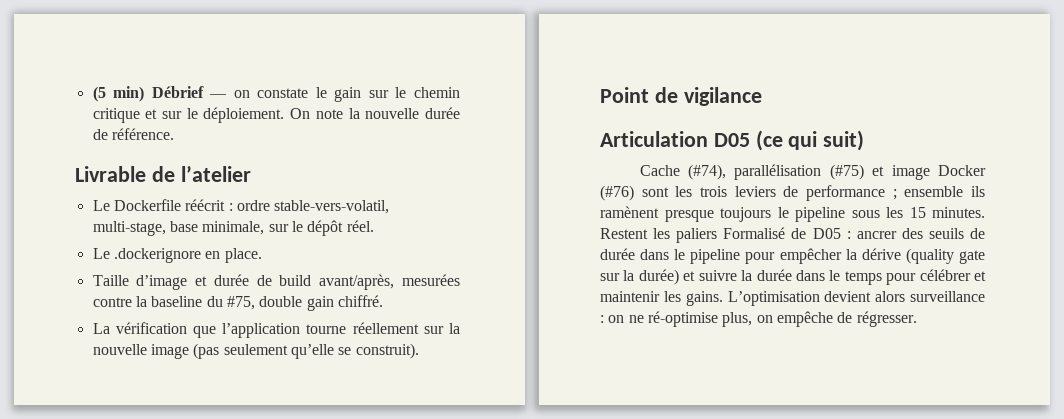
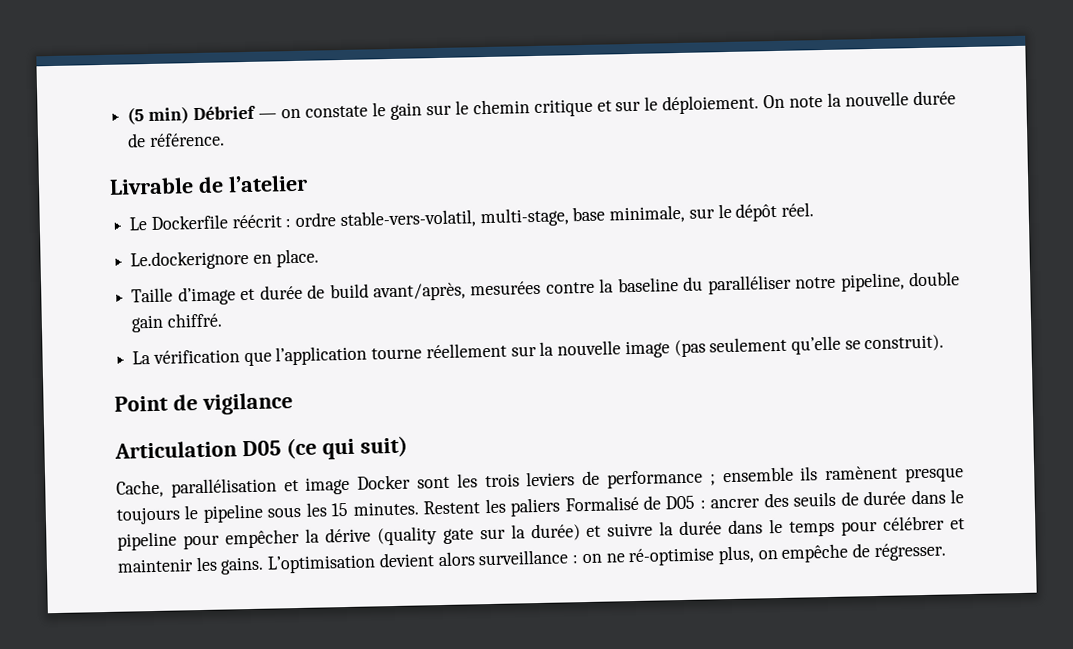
[92,248,201,263] Le .dockerignore -> [130,249,250,271] Le.dockerignore
[226,296,255,310] #75, -> [707,272,905,295] paralléliser notre pipeline,
[639,164,864,180] Cache (#74), parallélisation (#75) -> [116,477,277,498] Cache, parallélisation
[600,185,634,201] (#76) -> (412, 482) none

